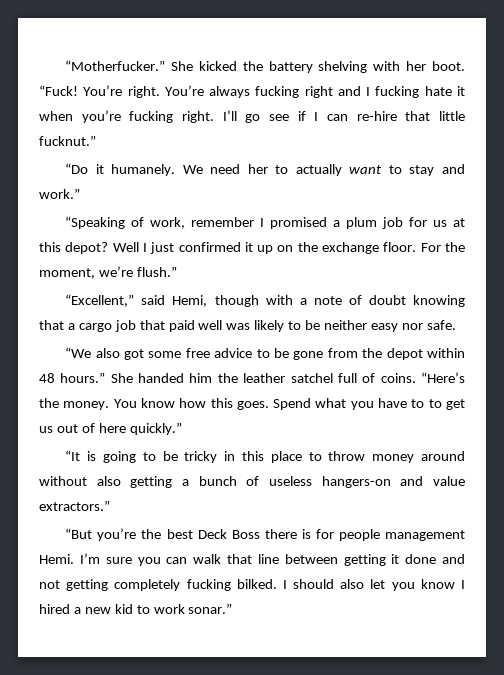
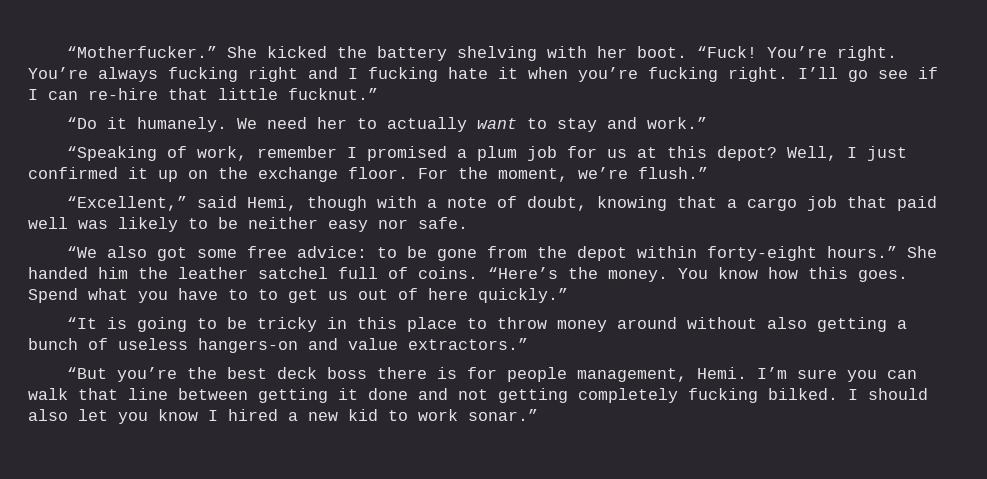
[112,242,139,252] Well -> [787,146,838,161] Well,
[368,295,406,305] doubt -> [527,196,588,211] doubt,
[214,348,253,358] advice -> [297,246,368,258] advice:
[39,373,55,383] 48 -> [707,246,818,261] forty-eight
[197,529,260,539] Deck Boss -> [277,367,368,379] deck boss
[384,530,465,541] management -> [577,368,688,382] management,

